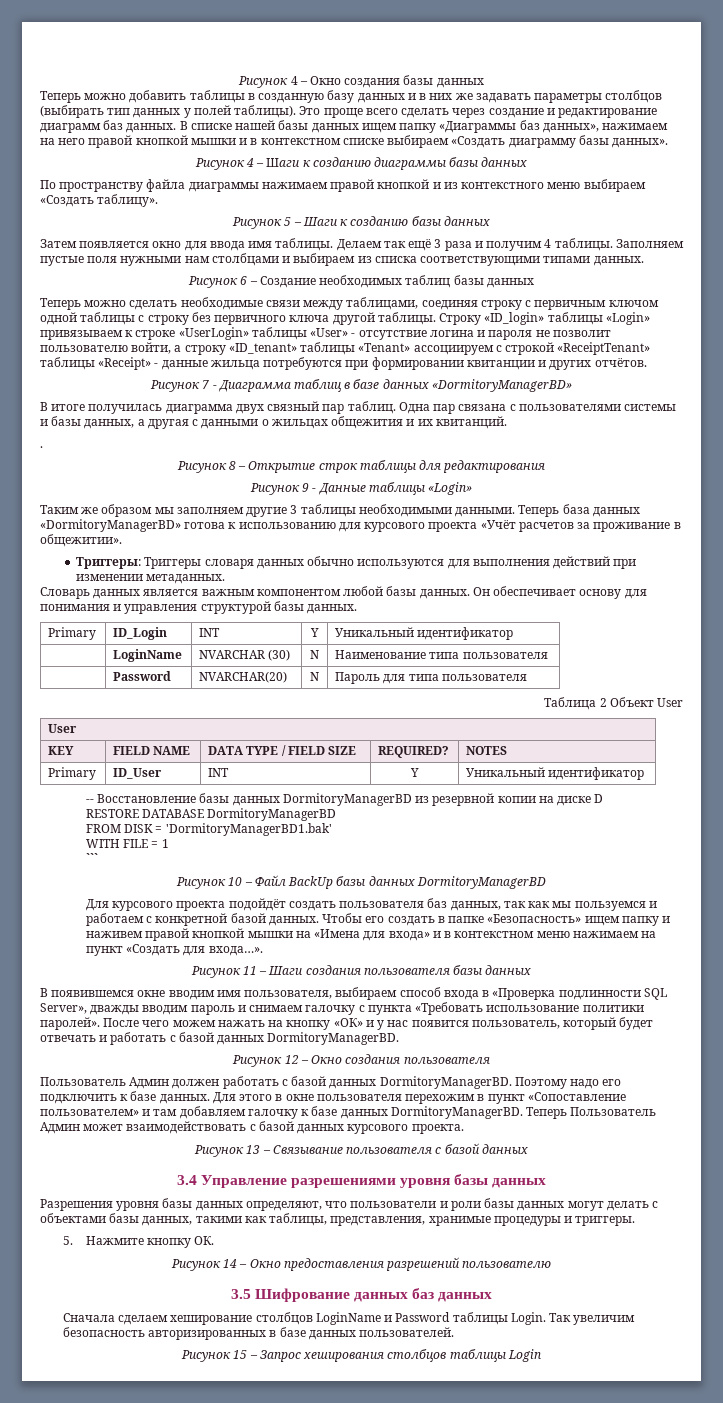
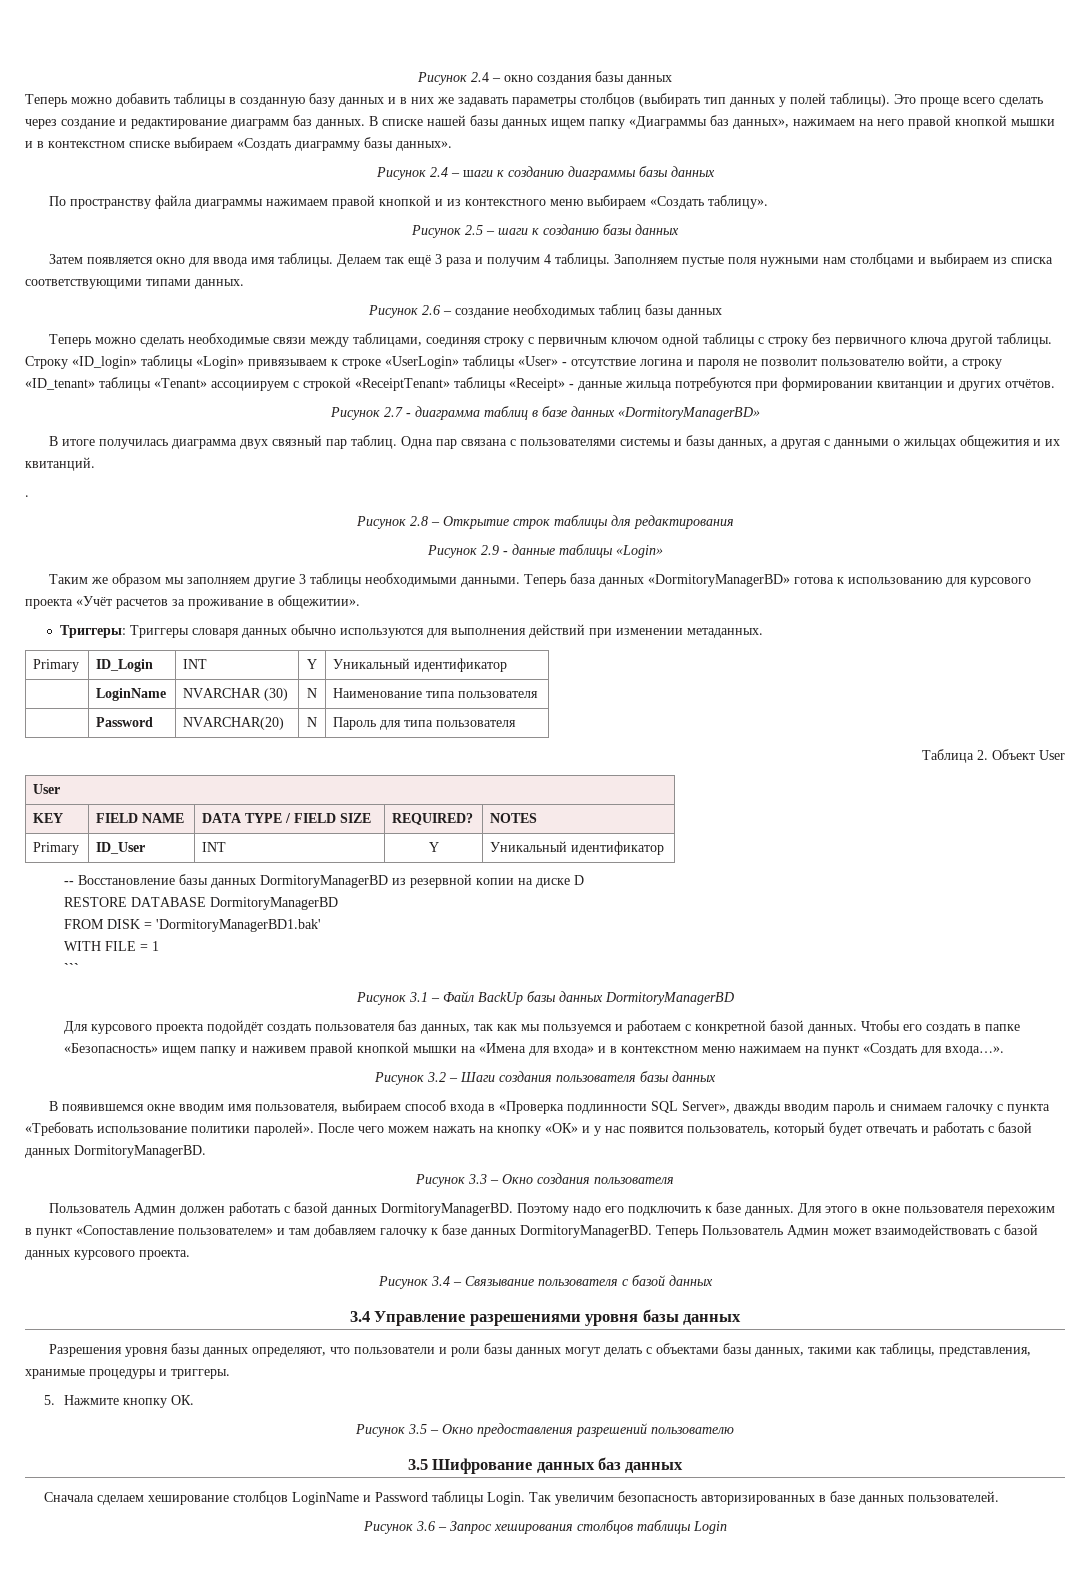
[238,76,341,88] Рисунок 4 – Окно -> [417,72,533,85] Рисунок 2.4 – окно
[245,158,300,167] 4 – Шаги -> [429,167,493,177] 2.4 – шаги
[284,217,337,226] 5 – Шаги -> [465,225,528,235] 2.5 – шаги
[240,276,316,288] 6 – Создание -> [421,305,509,318] 2.6 – создание
[202,380,291,392] 7 - Диаграмма -> [383,406,480,420] 2.7 - диаграмма
[228,461,236,470] 8 -> [409,516,428,526] 2.8
[302,483,366,495] 9 - Данные -> [480,544,555,555] 2.9 - данные
[40,586,647,599] [40,601,358,614] // Словарь данных является важным компонентом любой базы данных. Он обеспечивает основу для понимания и управления структурой базы данных. -> (763, 633) none
[599,698,607,707] 2 -> [977,750,988,760] 2.
[228,877,243,886] 10 -> [408,992,428,1002] 3.1
[242,966,257,975] 11 -> [427,1072,446,1082] 3.2
[284,1055,299,1064] 12 -> [468,1174,487,1184] 3.3
[246,1145,261,1154] 13 -> [430,1276,450,1286] 3.4
[223,1259,238,1268] 14 -> [408,1424,427,1434] 3.5
[233,1350,248,1359] 15 -> [415,1521,435,1531] 3.6

